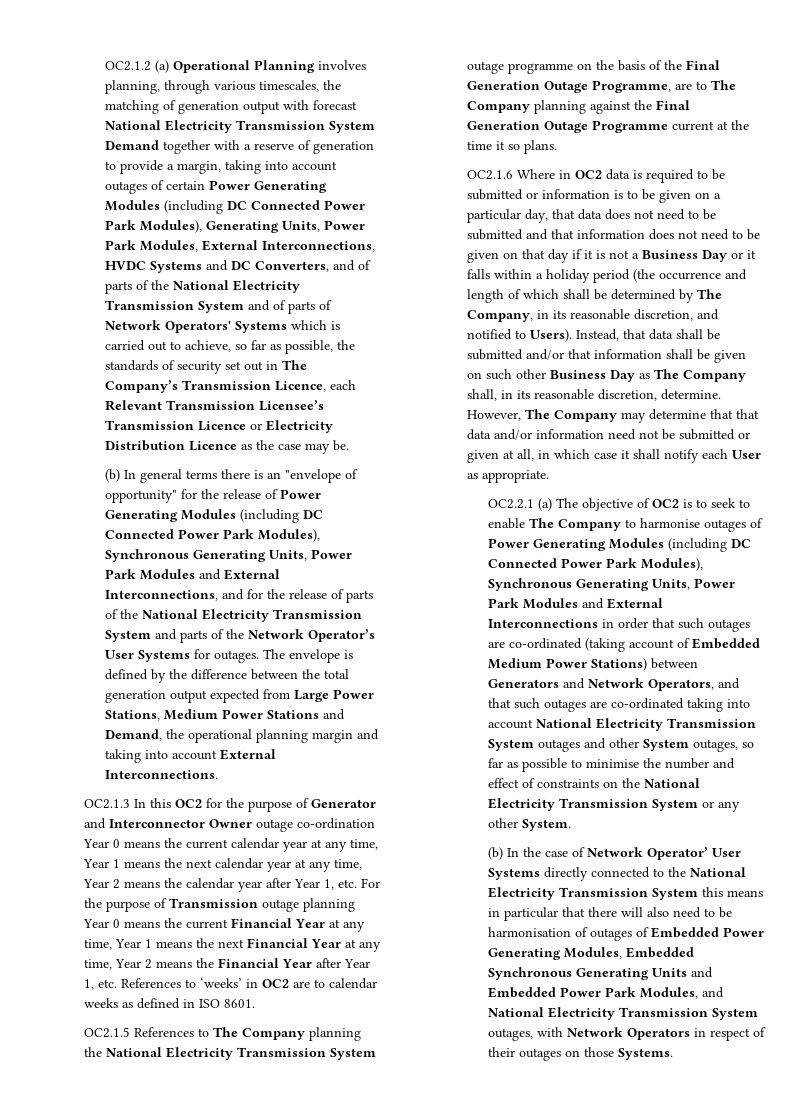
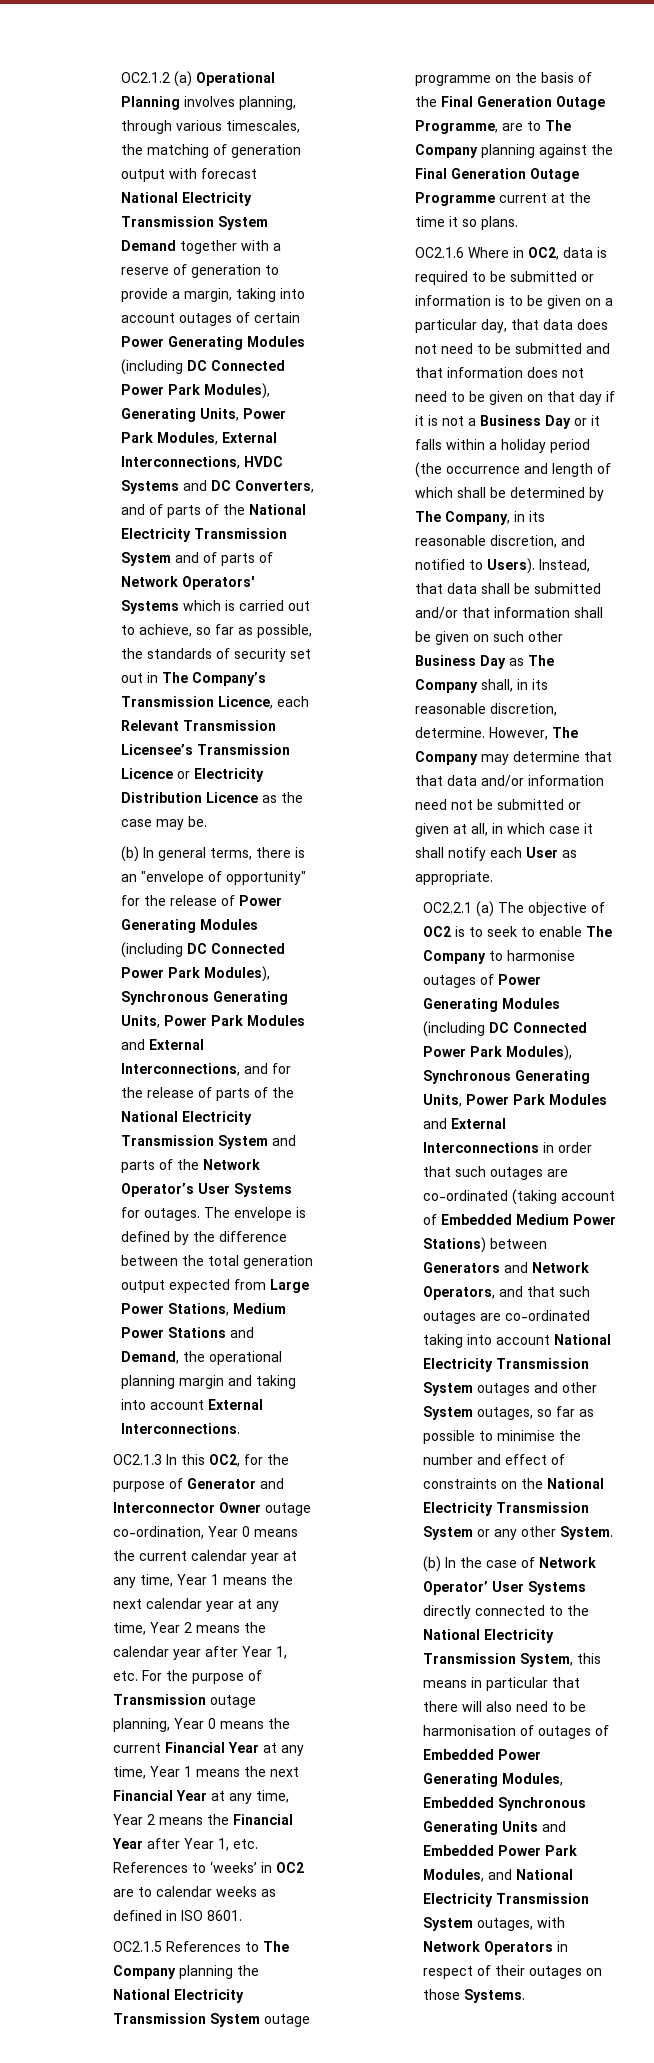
[185,470,217,479] terms -> [209,848,252,860] terms,
[175,799,203,808] OC2 -> [209,1454,241,1467] OC2,
[297,818,376,829] co-ordination -> [113,1526,205,1539] co-ordination,
[303,898,356,912] planning -> [113,1718,171,1732] planning,
[575,170,603,179] OC2 -> [528,247,560,260] OC2,
[651,888,698,900] System -> [519,1653,573,1667] System,

